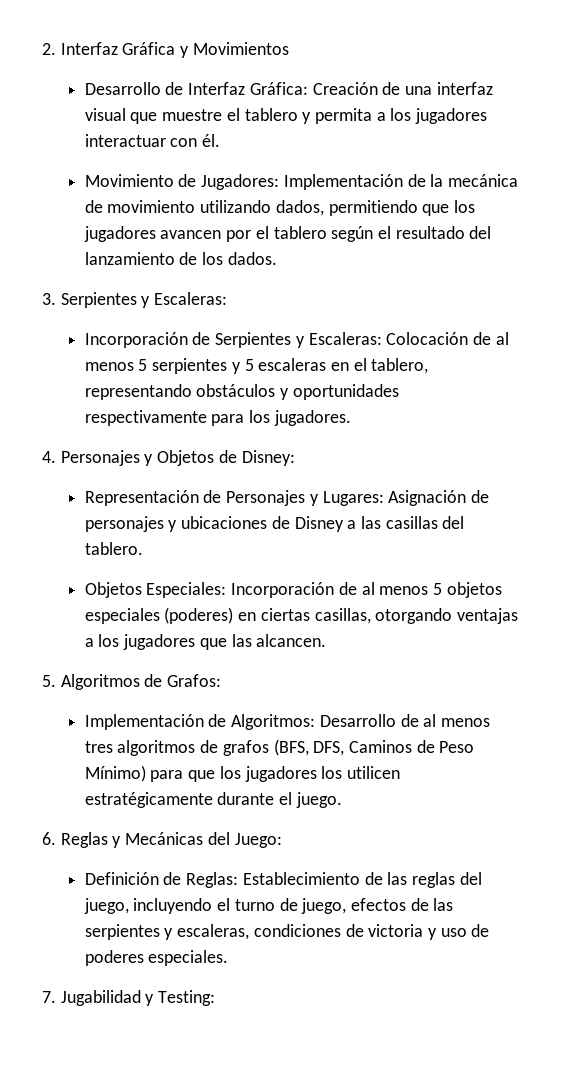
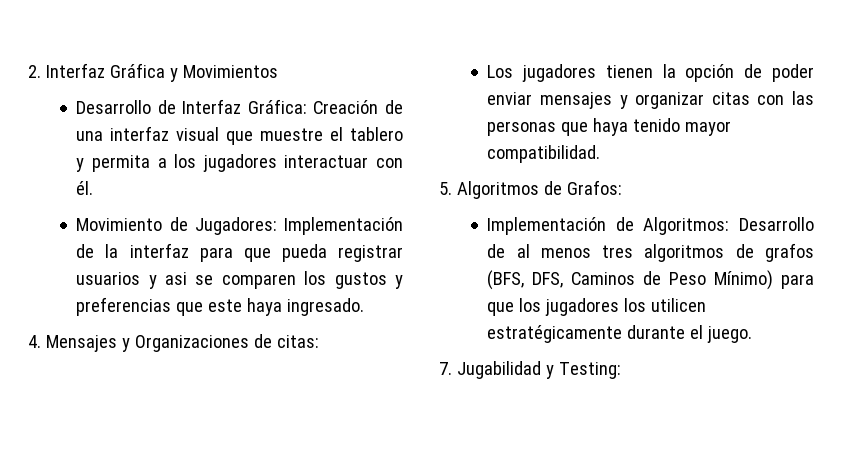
[448,174,519,187] [84,200,476,216] [83,226,492,242] [84,252,277,265] [42,292,228,308] [84,332,509,348] [84,358,429,374] [84,384,399,400] [84,410,351,426] [42,450,295,466] [84,490,490,506] [84,516,465,532] [84,542,143,555] [84,582,502,598] [84,607,519,624] [84,634,327,650] mecánica de movimiento utilizando dados, permitiendo que los jugadores avancen por el tablero según el resultado del lanzamiento de los dados. // 3. Serpientes y Escaleras: // Incorporación de Serpientes y Escaleras: Colocación de al menos 5 serpientes y 5 escaleras en el tablero, representando obstáculos y oportunidades respectivamente para los jugadores. // 4. Personajes y Objetos de Disney: // Representación de Personajes y Lugares: Asignación de personajes y ubicaciones de Disney a las casillas del tablero. // Objetos Especiales: Incorporación de al menos 5 objetos especiales (poderes) en ciertas casillas, otorgando ventajas a los jugadores que las alcancen. -> [129,243,403,262] [76,271,403,289] [76,297,365,316] [28,334,319,352] [487,64,814,82] [487,91,814,109] [487,118,732,136] [487,145,601,163] interfaz para que pueda registrar usuarios y asi se comparen los gustos y preferencias que este haya ingresado. // 4. Mensajes y Organizaciones de citas: // Los jugadores tienen la opción de poder enviar mensajes y organizar citas con las personas que haya tenido mayor compatibilidad.
[42,832,282,848] [84,872,482,888] [83,898,454,914] [84,924,490,940] [84,950,229,966] // 6. Reglas y Mecánicas del Juego: // Definición de Reglas: Establecimiento de las reglas del juego, incluyendo el turno de juego, efectos de las serpientes y escaleras, condiciones de victoria y uso de poderes especiales. -> (753, 334) none

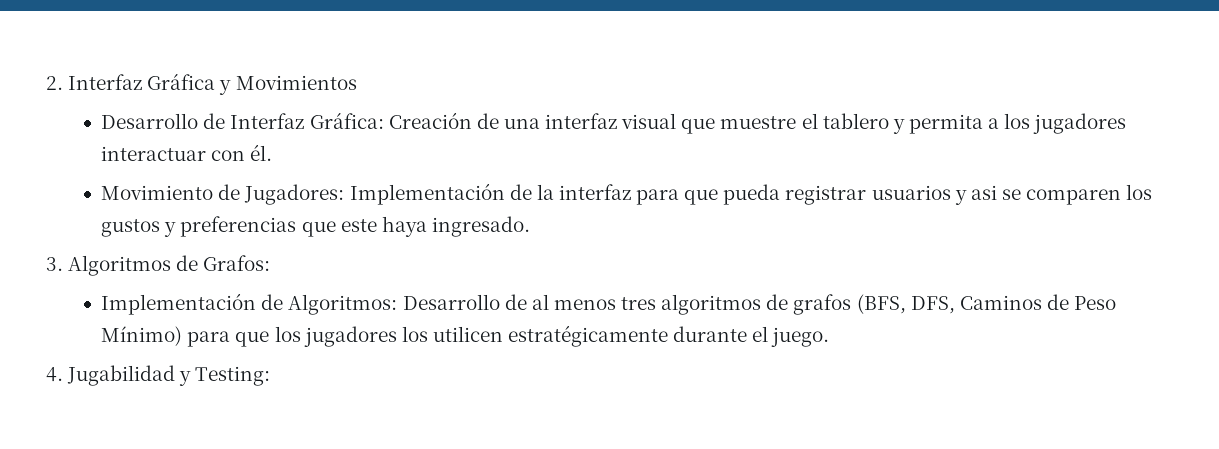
[28,334,319,352] [487,64,814,82] [487,91,814,109] [487,118,732,136] [487,145,601,163] [439,182,452,195] 4. Mensajes y Organizaciones de citas: // Los jugadores tienen la opción de poder enviar mensajes y organizar citas con las personas que haya tenido mayor compatibilidad. // 5. -> [46,257,63,271] 3.
[439,362,452,375] 7. -> [46,367,63,382] 4.

